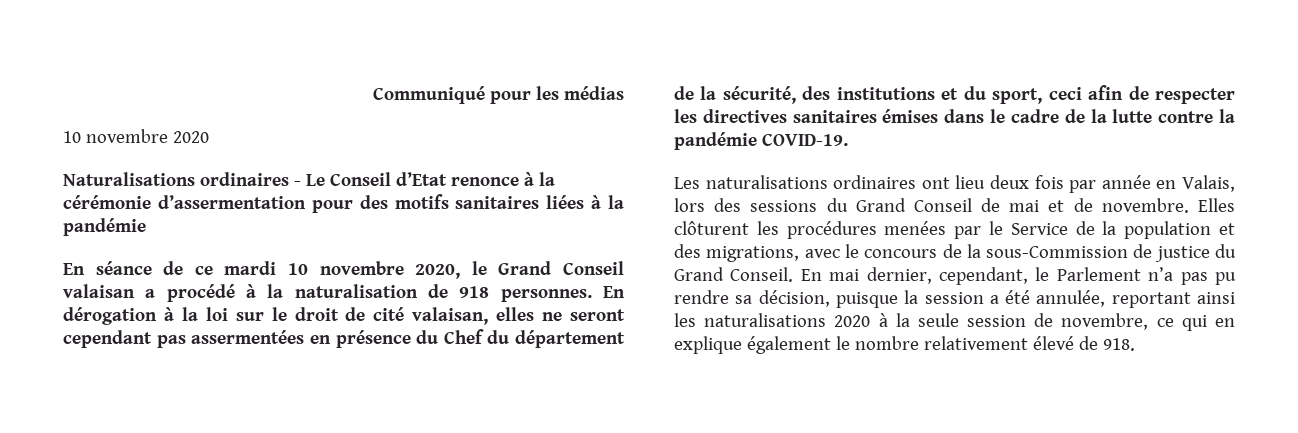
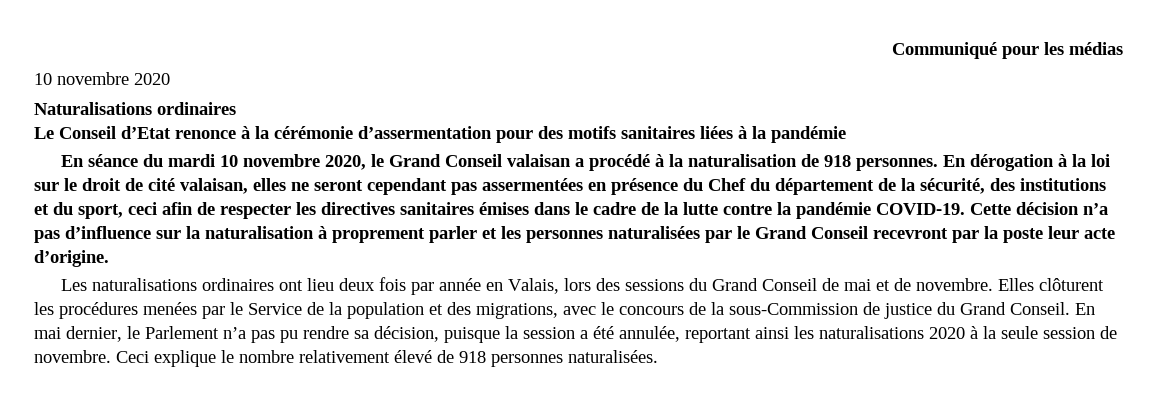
[293,181,301,186] - -> (236, 108) //
[163,261,213,275] de ce -> [142,154,163,167] du
(848, 139) none -> [970,202,1108,215] [34,226,1115,243] [34,250,109,267] Cette décision n’a pas d’influence sur la naturalisation à proprement parler et les personnes naturalisées par le Grand Conseil recevront par la poste leur acte d’origine.
[939,267,1028,285] cependant, -> (122, 334) none
[1061,313,1235,331] [674,336,831,354] novembre, ce qui en explique également -> [34,350,216,367] novembre. Ceci explique
[1102,338,1135,351] 918. -> [459,350,658,367] 918 personnes naturalisées.

